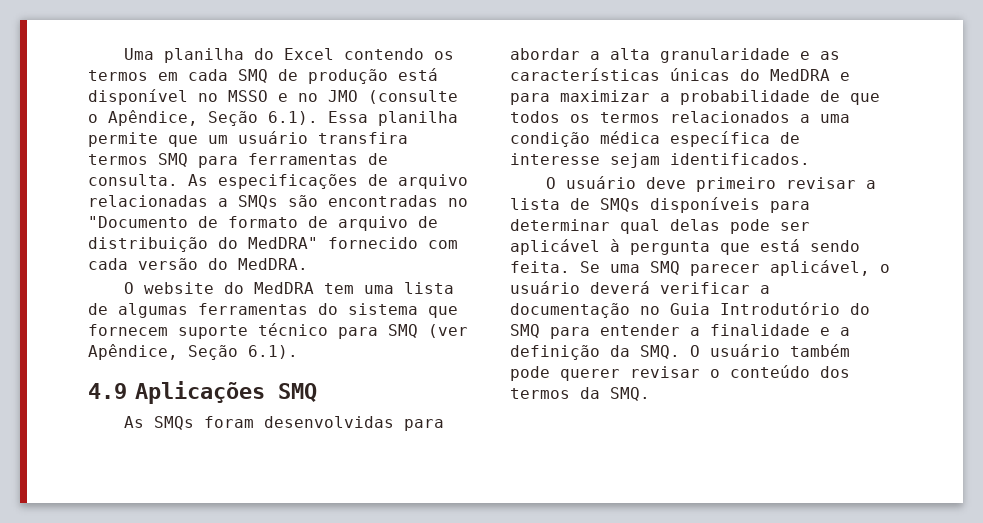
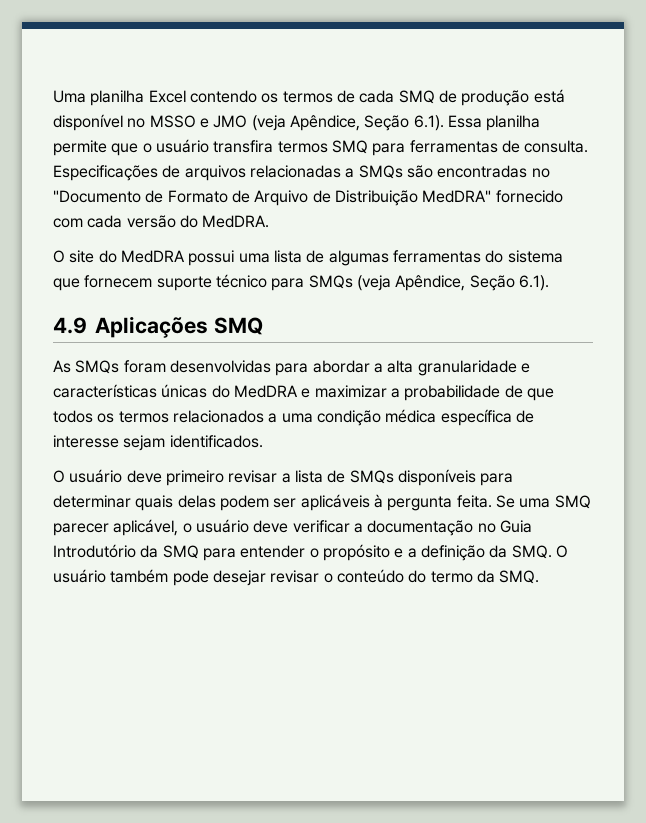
[253,48,274,60] do -> (145, 98) none
[158,72,178,81] em -> [336,90,355,103] de
[298,90,458,104] [88,114,98,123] no JMO (consulte o -> [213,115,286,131] JMO (veja
[208,135,228,144] um -> [142,143,152,153] o
[188,174,468,189] As especificações de arquivo -> [53,165,246,181] Especificações de arquivos
[228,216,438,231] [88,237,238,252] formato de arquivo de distribuição do -> [167,190,418,206] Formato de Arquivo de Distribuição
[143,282,354,294] website do MedDRA tem -> [69,250,235,266] site do MedDRA possui
[388,324,468,338] SMQ (ver -> [308,275,391,291] SMQs (veja
[820,51,840,60] as -> (530, 368) none
[510,93,550,105] para -> (311, 393) none
[620,219,810,234] [510,239,860,255] qual delas pode ser aplicável à pergunta que está sendo -> [135,494,453,511] quais delas podem ser aplicáveis à pergunta
[590,281,650,294] deverá -> [253,520,289,533] deve
[850,303,870,315] do -> [140,545,159,558] da
[690,324,810,336] a finalidade -> [309,544,390,561] o propósito
[560,369,620,381] querer -> [212,570,266,586] desejar
[820,366,850,378] [510,388,570,399] dos termos -> [408,570,473,583] do termo

